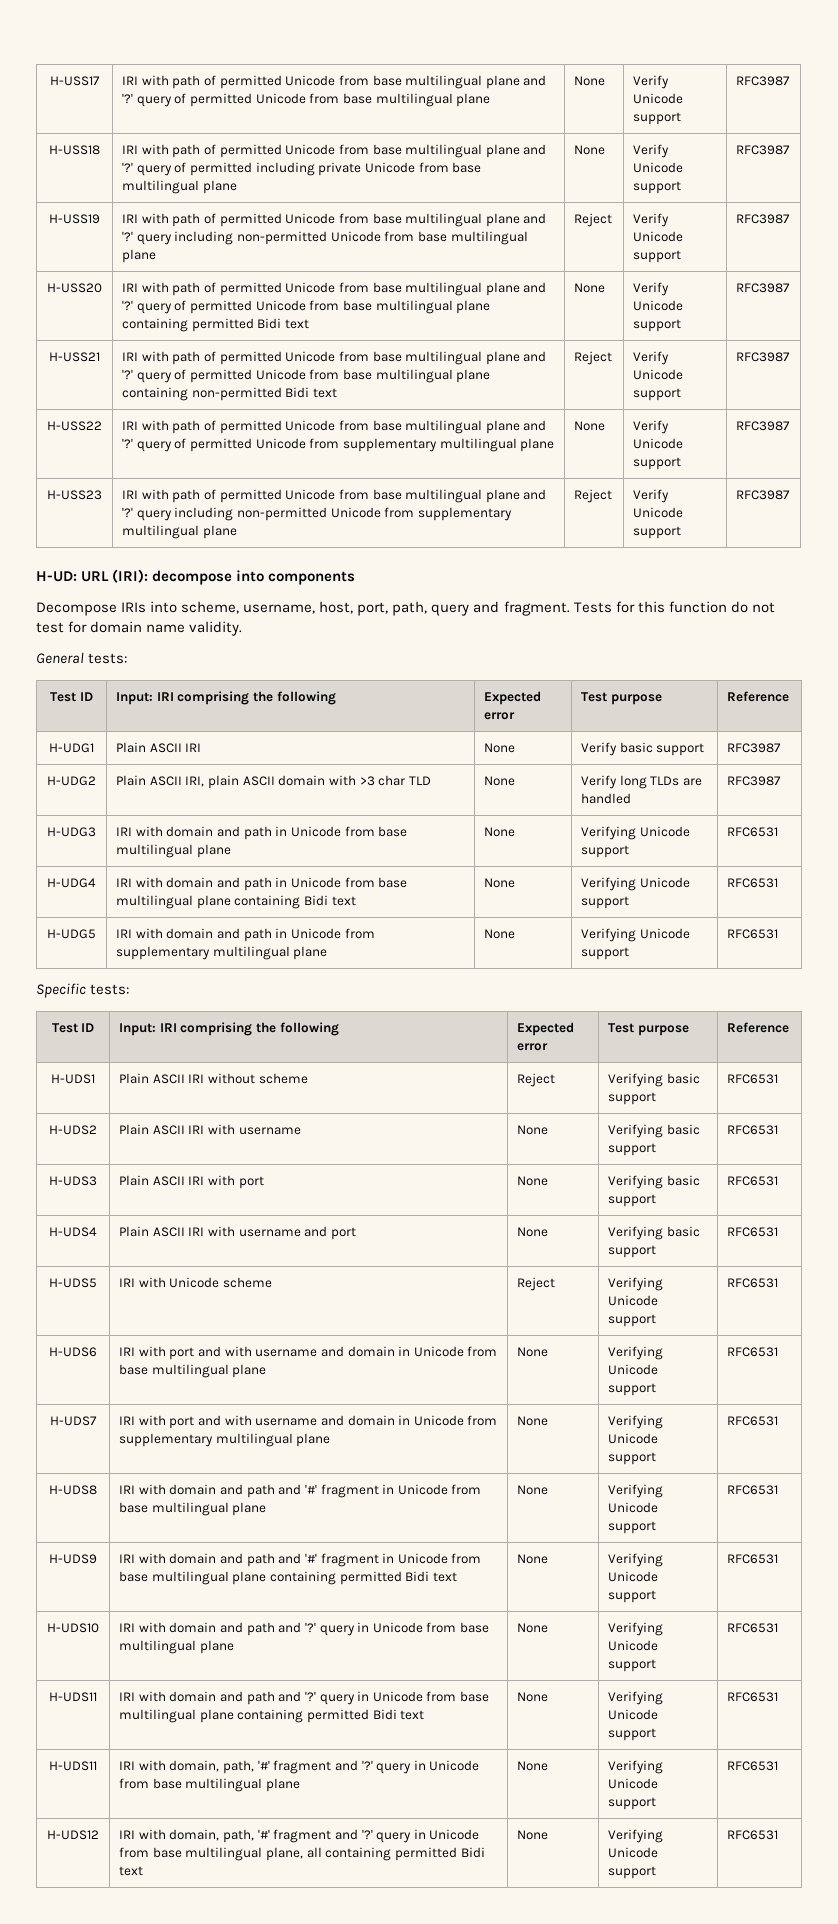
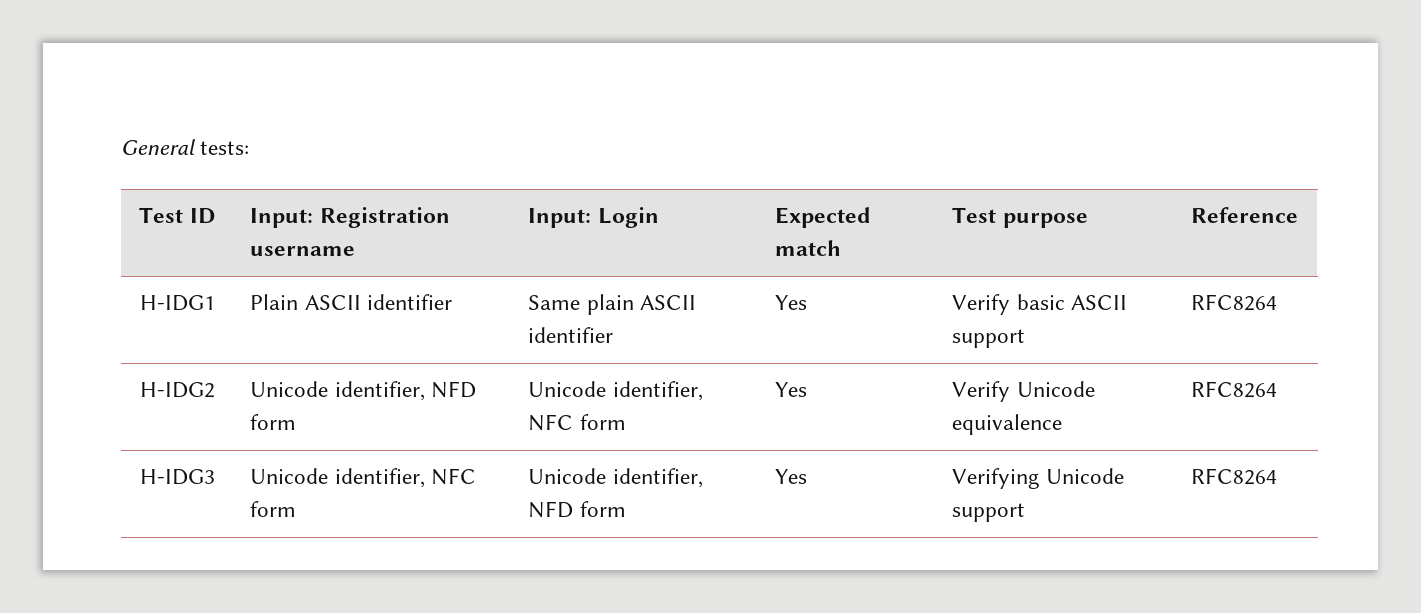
[50,76,100,86] [122,75,547,89] [122,93,491,107] [574,76,606,86] [633,75,670,89] [633,93,684,104] [633,112,682,125] [736,76,791,86] [49,145,100,155] [122,144,547,158] [122,162,482,176] [122,180,237,194] [574,145,606,155] [633,144,670,158] [633,162,684,173] [633,181,682,194] [736,145,791,155] [49,214,100,224] [122,213,547,227] [122,231,528,245] [122,249,157,263] [574,213,613,227] [633,213,670,227] [633,231,684,242] [633,250,682,263] [736,214,791,224] [47,283,102,293] [122,282,547,296] [122,300,491,314] [122,318,309,332] [574,283,606,293] [633,282,670,296] [633,300,684,311] [633,319,682,332] [736,283,791,293] [49,352,100,362] [122,351,547,365] [122,369,491,383] [122,387,337,401] [574,351,613,365] [633,351,670,365] [633,369,684,380] [633,388,682,401] [736,352,791,362] [47,421,102,431] [122,420,547,434] [122,438,555,452] [574,421,606,431] [633,420,670,434] [633,438,684,449] [633,457,682,470] [736,421,791,431] [47,490,102,500] [122,489,547,503] [122,507,512,521] [122,525,237,539] [574,489,613,503] [633,489,670,503] [633,507,684,518] [633,526,682,539] [736,490,791,500] [36,569,356,585] [36,601,775,616] [36,621,243,636] H-USS17 | IRI with path of permitted Unicode from base multilingual plane and '?' query of permitted Unicode from base multilingual plane | None | Verify Unicode support | RFC3987 // H-USS18 | IRI with path of permitted Unicode from base multilingual plane and '?' query of permitted including private Unicode from base multilingual plane | None | Verify Unicode support | RFC3987 // H-USS19 | IRI with path of permitted Unicode from base multilingual plane and '?' query including non-permitted Unicode from base multilingual plane | Reject | Verify Unicode support | RFC3987 // H-USS20 | IRI with path of permitted Unicode from base multilingual plane and '?' query of permitted Unicode from base multilingual plane containing permitted Bidi text | None | Verify Unicode support | RFC3987 // H-USS21 | IRI with path of permitted Unicode from base multilingual plane and '?' query of permitted Unicode from base multilingual plane containing non-permitted Bidi text | Reject | Verify Unicode support | RFC3987 // H-USS22 | IRI with path of permitted Unicode from base multilingual plane and '?' query of permitted Unicode from supplementary multilingual plane | None | Verify Unicode support | RFC3987 // H-USS23 | IRI with path of permitted Unicode from base multilingual plane and '?' query including non-permitted Unicode from supplementary multilingual plane | Reject | Verify Unicode support | RFC3987 // H-UD: URL (IRI): decompose into components // Decompose IRIs into scheme, username, host, port, path, query and fragment. Tests for this function do not test for domain name validity. // -> (121, 147) none
[156,691,336,705] [484,691,542,705] [484,712,516,720] [581,692,662,705] [727,691,790,702] [49,743,94,753] [116,742,202,753] [484,743,516,753] IRI comprising the following | Expected error | Test purpose | Reference // H-UDG1 | Plain ASCII IRI | None -> [319,207,450,228] [250,246,356,256] [528,207,659,228] [775,207,872,228] [775,240,842,256] [952,207,1088,228] [1191,207,1299,223] [140,295,215,311] [250,294,452,310] [528,294,696,315] [528,327,614,343] [775,295,808,310] Registration username | Input: Login | Expected match | Test purpose | Reference // H-IDG1 | Plain ASCII identifier | Same plain ASCII identifier | Yes
[656,743,705,756] [727,743,782,753] [47,776,96,786] [116,775,431,789] [484,776,516,786] [581,775,702,789] [581,793,632,804] [727,776,782,786] [47,827,96,837] [116,826,408,840] [116,844,231,858] [484,827,516,837] [581,826,690,840] [581,845,630,858] [727,827,779,837] [47,878,96,888] [116,877,408,891] [116,895,356,909] [484,878,516,888] [581,877,690,891] [581,896,630,909] [727,878,779,888] [47,929,96,939] [116,928,375,942] [116,946,328,960] [484,929,516,939] [581,928,690,942] [581,947,630,960] [727,929,779,939] [36,983,130,998] [51,1023,95,1033] [119,1022,339,1036] [517,1022,575,1036] [517,1043,549,1051] [608,1023,689,1036] [727,1022,790,1033] [51,1074,95,1084] [119,1073,308,1084] [517,1073,556,1087] [608,1073,700,1087] [608,1092,657,1105] [727,1074,779,1084] [49,1125,97,1135] [119,1124,301,1135] [517,1125,549,1135] [608,1124,700,1138] [608,1143,657,1156] [727,1125,779,1135] [49,1176,97,1186] [119,1175,264,1189] [517,1176,549,1186] [608,1175,700,1189] [608,1194,657,1207] [727,1176,779,1186] [49,1227,97,1237] [119,1226,356,1240] [517,1227,549,1237] [608,1226,700,1240] [608,1245,657,1258] [727,1227,779,1237] [49,1278,97,1288] [119,1277,272,1288] [517,1277,556,1291] [608,1277,664,1291] [608,1295,659,1306] [608,1314,657,1327] [727,1278,779,1288] [49,1347,97,1357] [119,1346,498,1360] [119,1364,267,1378] [517,1347,549,1357] [608,1346,664,1360] [608,1364,659,1375] [608,1383,657,1396] [727,1347,779,1357] [50,1416,97,1426] [119,1415,498,1429] [119,1433,331,1447] [517,1416,549,1426] [608,1415,664,1429] [608,1433,659,1444] [608,1452,657,1465] [727,1416,779,1426] [49,1485,97,1495] [119,1484,482,1498] [119,1502,267,1516] [517,1485,549,1495] [608,1484,664,1498] [608,1502,659,1513] [608,1521,657,1534] [727,1485,779,1495] [49,1554,97,1564] [119,1553,482,1567] [119,1571,457,1585] [517,1554,549,1564] [608,1553,664,1567] [608,1571,659,1582] [608,1590,657,1603] [727,1554,779,1564] [47,1623,99,1633] [119,1622,490,1636] [119,1640,234,1654] [517,1623,549,1633] [608,1622,664,1636] [608,1640,659,1651] [608,1659,657,1672] [727,1623,779,1633] [49,1692,97,1702] [119,1691,490,1705] [119,1709,425,1723] [517,1692,549,1702] [608,1691,664,1705] [608,1709,659,1720] [608,1728,657,1741] [727,1692,779,1702] [49,1761,97,1771] [119,1760,480,1774] [119,1778,300,1792] [517,1761,549,1771] [608,1760,664,1774] [608,1778,659,1789] [608,1797,657,1810] [727,1761,779,1771] [47,1830,99,1840] [119,1829,480,1843] [119,1847,485,1861] [119,1866,144,1876] [517,1830,549,1840] [608,1829,664,1843] [608,1847,659,1858] [608,1866,657,1879] [727,1830,779,1840] support | RFC3987 // H-UDG2 | Plain ASCII IRI, plain ASCII domain with >3 char TLD | None | Verify long TLDs are handled | RFC3987 // H-UDG3 | IRI with domain and path in Unicode from base multilingual plane | None | Verifying Unicode support | RFC6531 // H-UDG4 | IRI with domain and path in Unicode from base multilingual plane containing Bidi text | None | Verifying Unicode support | RFC6531 // H-UDG5 | IRI with domain and path in Unicode from supplementary multilingual plane | None | Verifying Unicode support | RFC6531 // Specific tests: // Test ID | Input: IRI comprising the following | Expected error | Test purpose | Reference // H-UDS1 | Plain ASCII IRI without scheme | Reject | Verifying basic support | RFC6531 // H-UDS2 | Plain ASCII IRI with username | None | Verifying basic support | RFC6531 // H-UDS3 | Plain ASCII IRI with port | None | Verifying basic support | RFC6531 // H-UDS4 | Plain ASCII IRI with username and port | None | Verifying basic support | RFC6531 // H-UDS5 | IRI with Unicode scheme | Reject | Verifying Unicode support | RFC6531 // H-UDS6 | IRI with port and with username and domain in Unicode from base multilingual plane | None | Verifying Unicode support | RFC6531 // H-UDS7 | IRI with port and with username and domain in Unicode from supplementary multilingual plane | None | Verifying Unicode support | RFC6531 // H-UDS8 | IRI with domain and path and '#' fragment in Unicode from base multilingual plane | None | Verifying Unicode support | RFC6531 // H-UDS9 | IRI with domain and path and '#' fragment in Unicode from base multilingual plane containing permitted Bidi text | None | Verifying Unicode support | RFC6531 // H-UDS10 | IRI with domain and path and '?' query in Unicode from base multilingual plane | None | Verifying Unicode support | RFC6531 // H-UDS11 | IRI with domain and path and '?' query in Unicode from base multilingual plane containing permitted Bidi text | None | Verifying Unicode support | RFC6531 // H-UDS11 | IRI with domain, path, '#' fragment and '?' query in Unicode from base multilingual plane | None | Verifying Unicode support | RFC6531 // H-UDS12 | IRI with domain, path, '#' fragment and '?' query in Unicode from base multilingual plane, all containing permitted Bidi text | None | Verifying Unicode support | RFC6531 -> [1070,295,1127,310] [952,329,1026,348] [1191,294,1278,311] [140,382,215,398] [250,381,476,401] [250,414,297,430] [528,381,703,401] [528,414,626,431] [775,382,808,397] [952,381,1095,402] [952,414,1063,435] [1191,381,1278,398] [140,469,215,485] [250,468,476,488] [250,501,297,517] [528,468,703,488] [528,501,626,518] [775,469,808,484] [952,468,1124,489] [952,503,1026,522] [1191,468,1278,485] ASCII support | RFC8264 // H-IDG2 | Unicode identifier, NFD form | Unicode identifier, NFC form | Yes | Verify Unicode equivalence | RFC8264 // H-IDG3 | Unicode identifier, NFC form | Unicode identifier, NFD form | Yes | Verifying Unicode support | RFC8264

